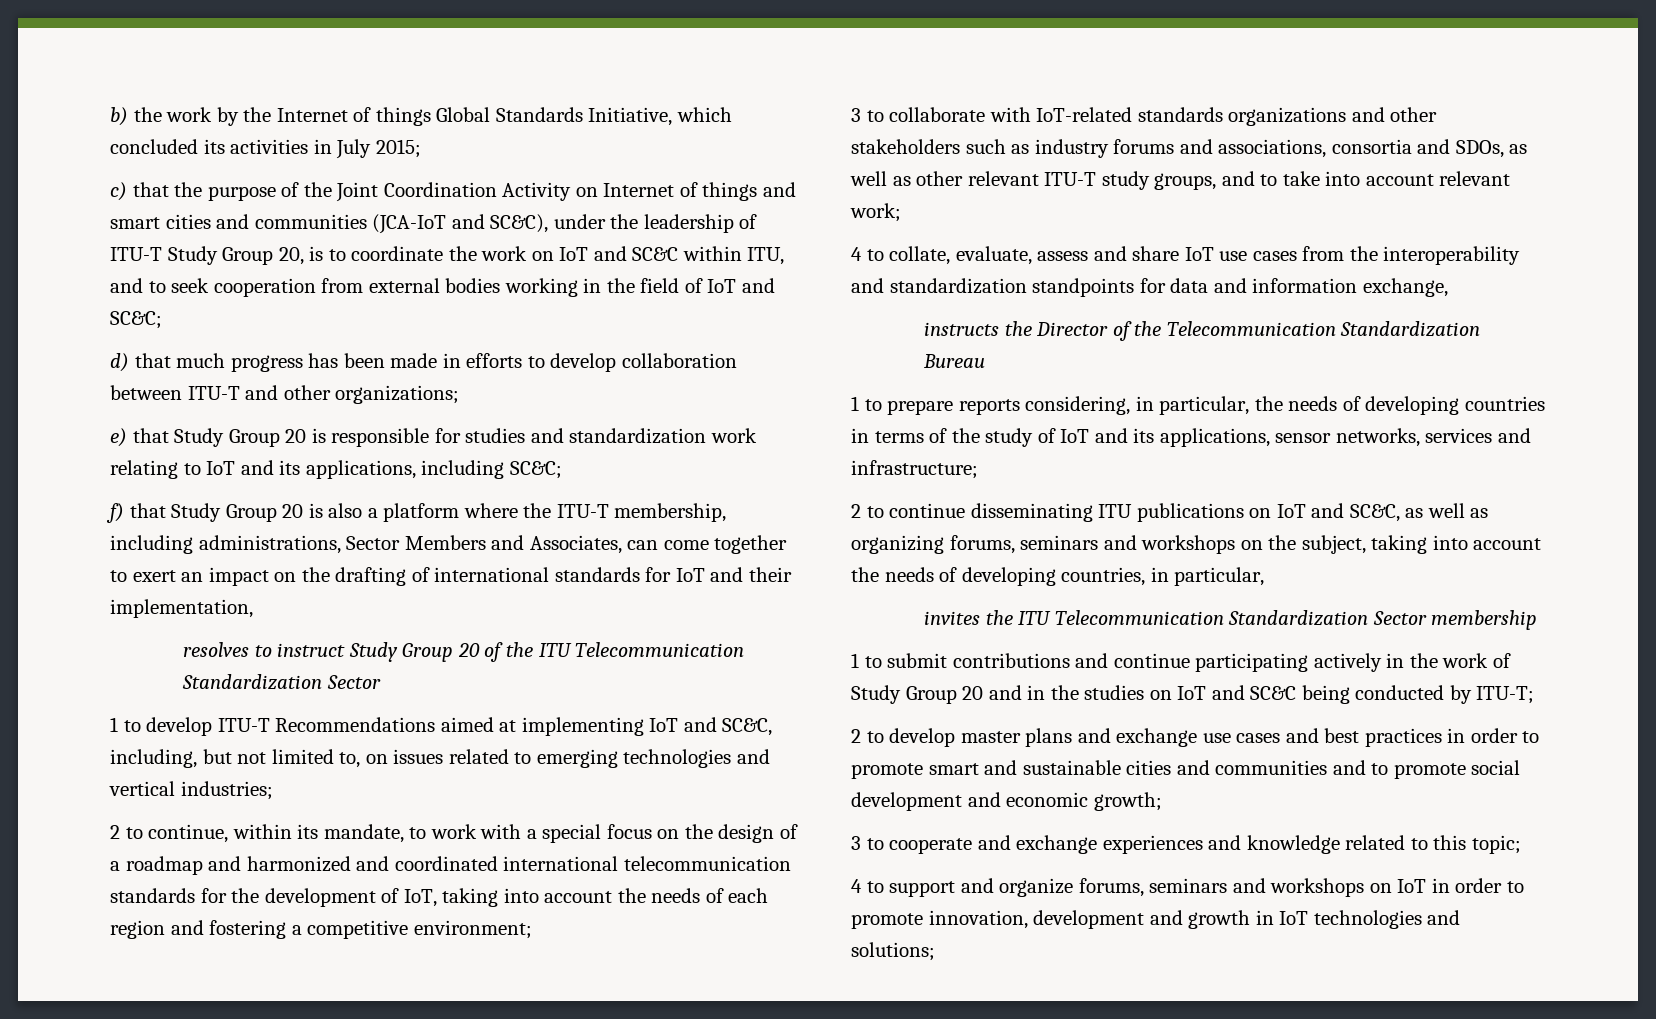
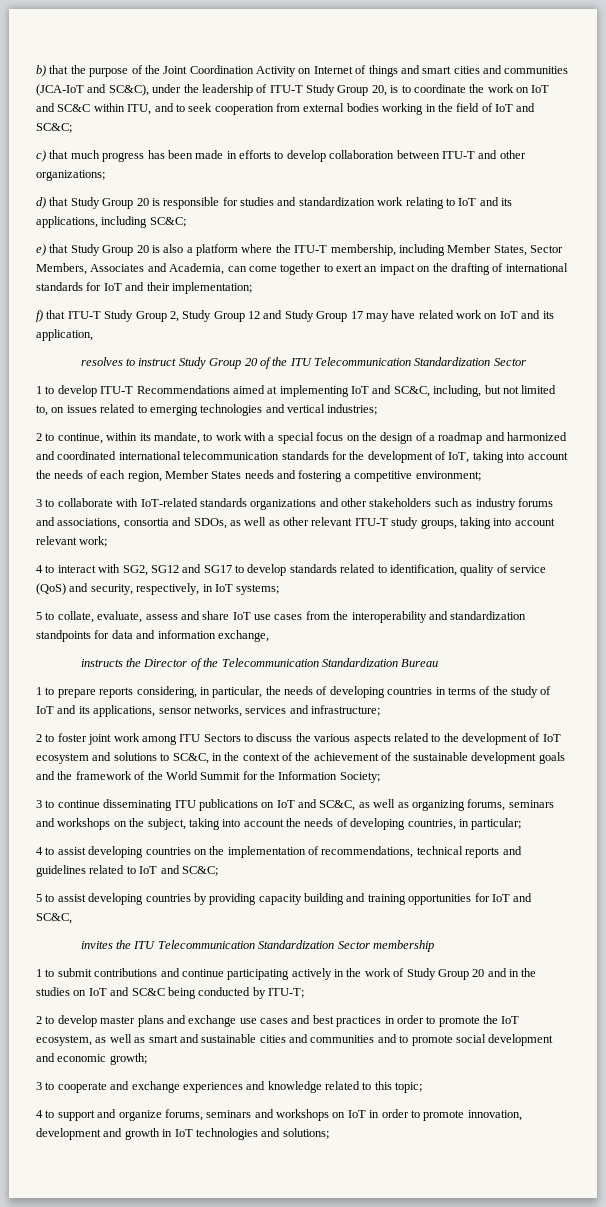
[133,107,732,126] [110,139,421,159] [110,182,127,201] the work by the Internet of things Global Standards Initiative, which concluded its activities in July 2015; // c) -> (46, 71) none
[110,353,129,372] d) -> [36,150,46,162] c)
[110,428,127,447] e) -> [36,197,46,209] d)
[106,503,124,523] f) -> [36,244,46,256] e)
[198,535,622,554] administrations, Sector Members and Associates, -> [447,244,563,256] [36,263,225,275] Member States, Sector Members, Associates and Academia,
[110,599,253,618] implementation, -> [171,282,252,294] [36,310,554,322] [36,329,93,341] implementation; // f) that ITU-T Study Group 2, Study Group 12 and Study Group 17 may have related work on IoT and its application,
[110,920,165,939] region -> [127,470,274,482] region, Member States needs
[1221,171,1320,186] and to take -> [459,517,491,529] taking
(884, 255) none -> [57,564,546,576] [36,583,280,595] [36,612,55,620] interact with SG2, SG12 and SG17 to develop standards related to identification, quality of service (QoS) and security, respectively, in IoT systems; // 5 to
(884, 512) none -> [57,733,561,745] [36,752,565,764] [36,771,380,783] [36,800,55,808] foster joint work among ITU Sectors to discuss the various aspects related to the development of IoT ecosystem and solutions to SC&C, in the context of the achievement of the sustainable development goals and the framework of the World Summit for the Information Society; // 3 to
[1174,567,1265,586] particular, -> [471,818,522,830] [36,846,522,858] [36,865,218,877] [36,893,533,905] [36,913,72,924] particular; // 4 to assist developing countries on the implementation of recommendations, technical reports and guidelines related to IoT and SC&C; // 5 to assist developing countries by providing capacity building and training opportunities for IoT and SC&C,
(923, 771) none -> [483,1015,520,1024] [36,1034,146,1046] the IoT ecosystem, as well as

